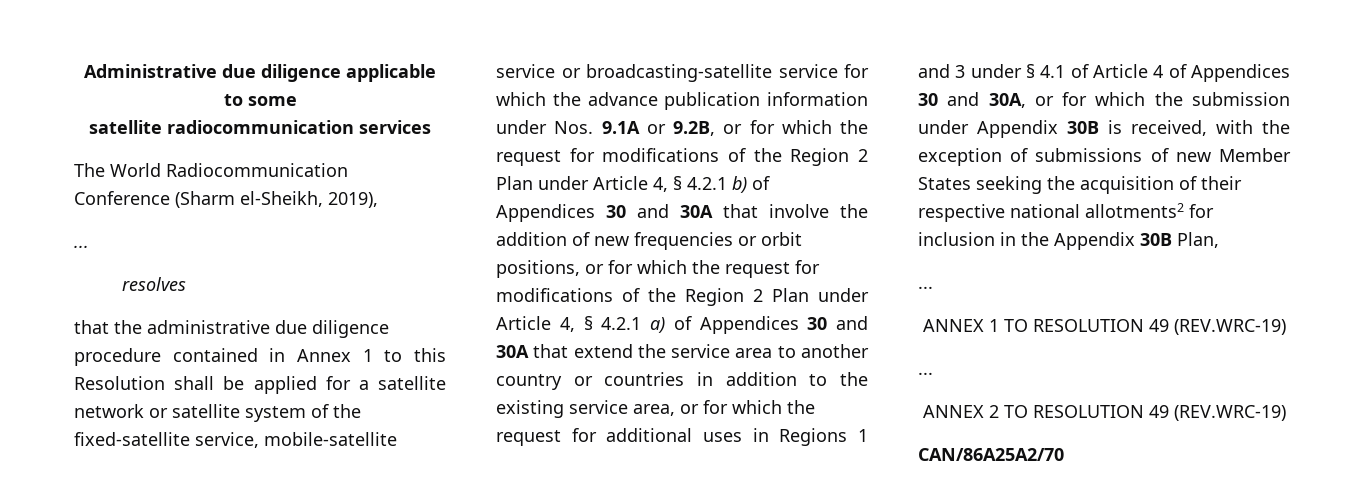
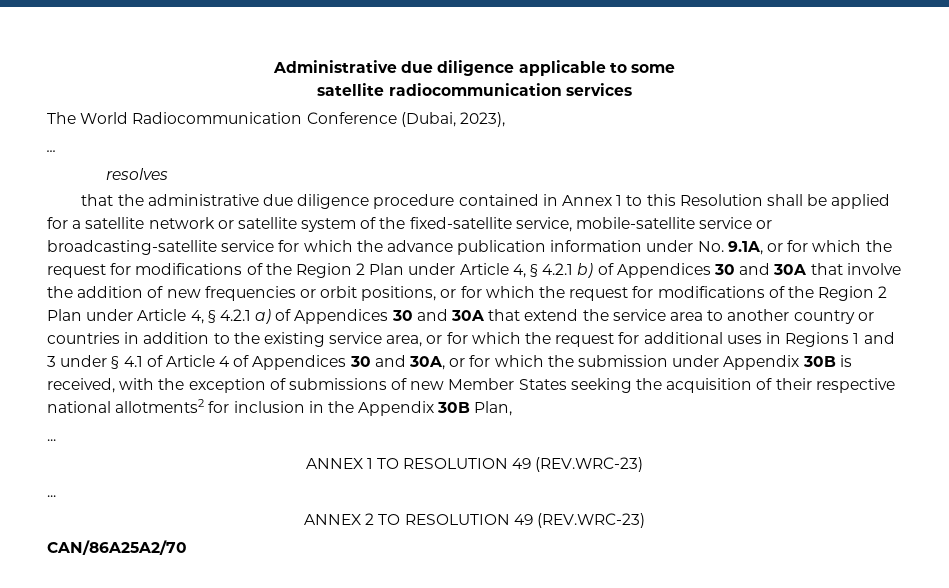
[175,191,378,208] (Sharm el-Sheikh, 2019), -> [400,112,505,127] (Dubai, 2023),
[554,121,715,136] Nos. 9.1A or 9.2B, -> [697,241,763,255] No. 9.1A,
[1173,319,1286,335] (REV.WRC-19) -> [535,457,644,472] (REV.WRC-23)
[1173,405,1286,421] (REV.WRC-19) -> [536,513,645,528] (REV.WRC-23)

